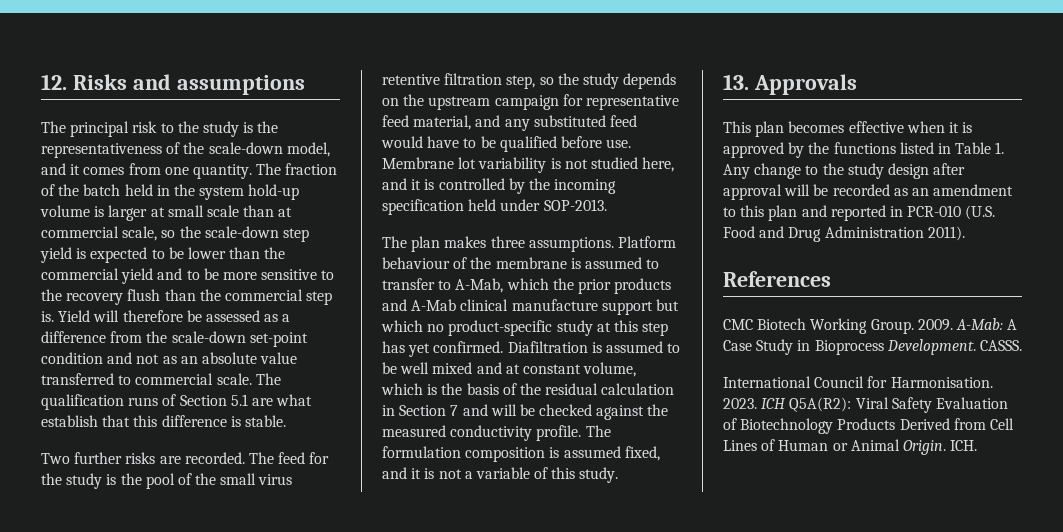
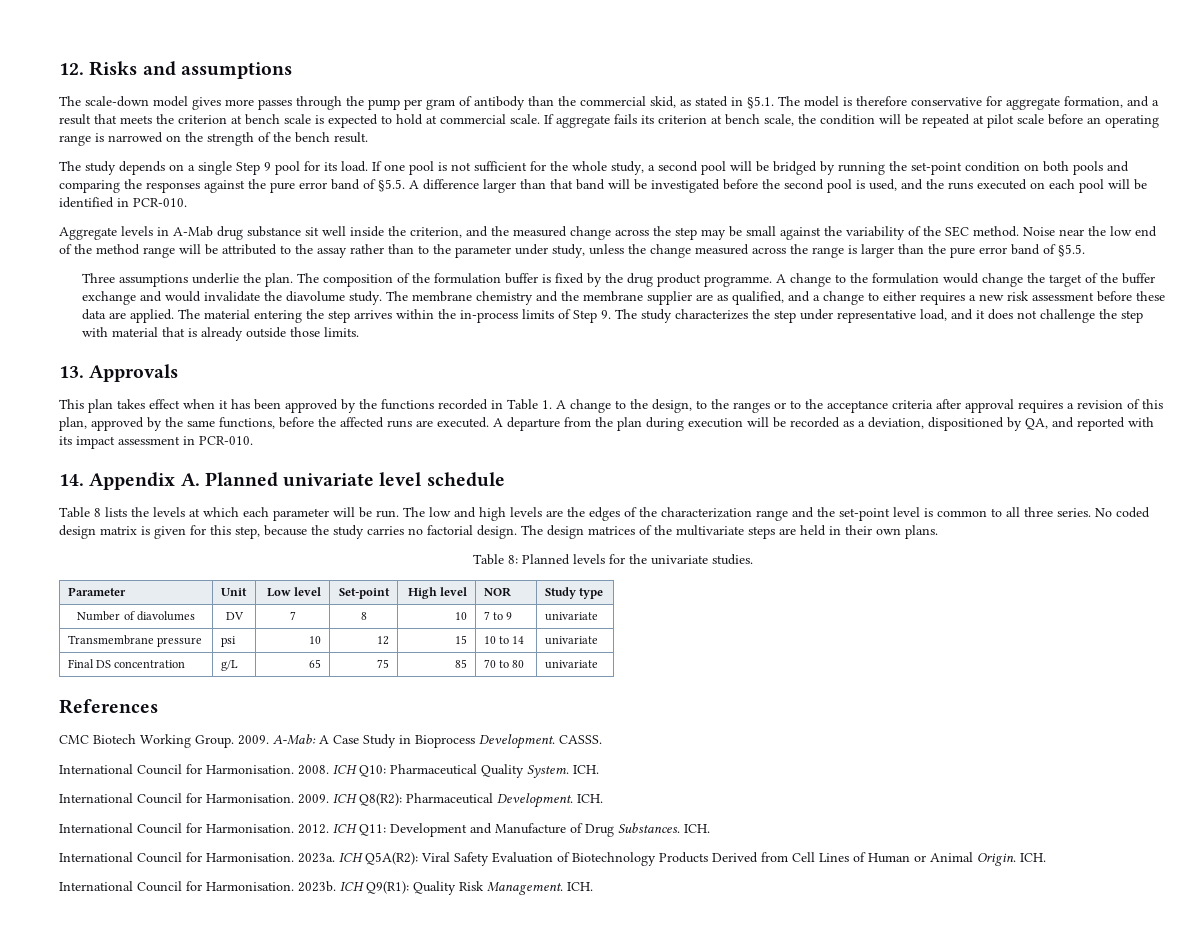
[70,121,279,137] [41,142,330,158] [41,163,338,179] [41,184,300,200] [40,205,293,221] [41,226,309,242] [40,247,286,263] [41,268,335,284] [41,289,333,305] [41,310,291,322] [41,331,308,347] [41,352,298,364] [41,373,281,385] [41,394,313,410] [41,415,286,427] [41,452,330,464] [41,473,293,489] [382,73,677,89] [382,94,679,110] [382,115,637,131] [381,136,632,152] [382,157,675,173] [382,178,617,194] [382,199,607,215] [382,236,676,252] [382,257,660,269] [382,278,672,294] [382,299,679,315] [381,320,669,336] [382,341,681,357] [382,362,637,377] [381,383,675,395] [382,404,669,420] [382,425,611,441] [382,446,660,462] [382,467,619,483] [723,74,857,95] [723,121,973,137] principal risk to the study is the representativeness of the scale-down model, and it comes from one quantity. The fraction of the batch held in the system hold-up volume is larger at small scale than at commercial scale, so the scale-down step yield is expected to be lower than the commercial yield and to be more sensitive to the recovery flush than the commercial step is. Yield will therefore be assessed as a difference from the scale-down set-point condition and not as an absolute value transferred to commercial scale. The qualification runs of Section 5.1 are what establish that this difference is stable. // Two further risks are recorded. The feed for the study is the pool of the small virus retentive filtration step, so the study depends on the upstream campaign for representative feed material, and any substituted feed would have to be qualified before use. Membrane lot variability is not studied here, and it is controlled by the incoming specification held under SOP-2013. // The plan makes three assumptions. Platform behaviour of the membrane is assumed to transfer to A-Mab, which the prior products and A-Mab clinical manufacture support but which no product-specific study at this step has yet confirmed. Diafiltration is assumed to be well mixed and at constant volume, which is the basis of the residual calculation in Section 7 and will be checked against the measured conductivity profile. The formulation composition is assumed fixed, and it is not a variable of this study. // 13. Approvals // This plan becomes effective when it is -> [85,96,1159,110] [59,114,1159,128] [59,132,368,146] [59,161,1129,175] [59,179,1147,193] [59,197,187,208] [59,226,1157,240] [59,244,1085,258] [82,273,1156,287] [82,291,1166,305] [82,309,1144,323] [82,327,360,341] [59,364,179,382] [59,399,281,413] scale-down model gives more passes through the pump per gram of antibody than the commercial skid, as stated in §5.1. The model is therefore conservative for aggregate formation, and a result that meets the criterion at bench scale is expected to hold at commercial scale. If aggregate fails its criterion at bench scale, the condition will be repeated at pilot scale before an operating range is narrowed on the strength of the bench result. // The study depends on a single Step 9 pool for its load. If one pool is not sufficient for the whole study, a second pool will be bridged by running the set-point condition on both pools and comparing the responses against the pure error band of §5.5. A difference larger than that band will be investigated before the second pool is used, and the runs executed on each pool will be identified in PCR-010. // Aggregate levels in A-Mab drug substance sit well inside the criterion, and the measured change across the step may be small against the variability of the SEC method. Noise near the low end of the method range will be attributed to the assay rather than to the parameter under study, unless the change measured across the range is larger than the pure error band of §5.5. // Three assumptions underlie the plan. The composition of the formulation buffer is fixed by the drug product programme. A change to the formulation would change the target of the buffer exchange and would invalidate the diavolume study. The membrane chemistry and the membrane supplier are as qualified, and a change to either requires a new risk assessment before these data are applied. The material entering the step arrives within the in-process limits of Step 9. The study characterizes the step under representative load, and it does not challenge the step with material that is already outside those limits. // 13. Approvals // This plan takes effect when it has been
[899,142,934,154] listed -> [438,399,488,410] recorded
[723,163,966,179] [723,184,1014,200] [723,205,996,221] [723,226,965,242] Any change to the study design after approval will be recorded as an amendment to this plan and reported in PCR-010 (U.S. Food and Drug Administration 2011). -> [556,399,1163,413] [59,417,1154,431] [59,436,253,449] [59,472,505,490] [59,507,1150,521] [59,525,938,539] [473,554,753,565] [67,587,126,596] [220,588,247,596] [267,587,322,597] [339,588,391,599] [408,587,468,599] [483,587,511,597] [544,587,603,599] [77,611,195,621] [225,612,244,620] [289,611,296,620] [360,612,367,620] [455,612,468,620] [483,611,513,620] [544,612,598,621] [67,635,202,647] [220,636,236,647] [309,636,322,644] [377,636,390,645] [455,635,468,644] [483,636,525,644] [544,636,598,645] [67,659,186,668] [220,660,238,671] [309,659,322,668] [377,659,390,668] [455,659,468,668] [483,659,525,668] [544,660,598,669] A change to the design, to the ranges or to the acceptance criteria after approval requires a revision of this plan, approved by the same functions, before the affected runs are executed. A departure from the plan during execution will be recorded as a deviation, dispositioned by QA, and reported with its impact assessment in PCR-010. // 14. Appendix A. Planned univariate level schedule // Table 8 lists the levels at which each parameter will be run. The low and high levels are the edges of the characterization range and the set-point level is common to all three series. No coded design matrix is given for this step, because the study carries no factorial design. The design matrices of the multivariate steps are held in their own plans. // Table 8: Planned levels for the univariate studies. // Parameter | Unit | Low level | Set-point | High level | NOR | Study type // Number of diavolumes | DV | 7 | 8 | 10 | 7 to 9 | univariate // Transmembrane pressure | psi | 10 | 12 | 15 | 10 to 14 | univariate // Final DS concentration | g/L | 65 | 75 | 85 | 70 to 80 | univariate
[723,398,757,409] 2023. -> [298,764,599,778] [59,793,603,808] [59,823,710,837] [59,852,335,863] 2008. ICH Q10: Pharmaceutical Quality System. ICH. // International Council for Harmonisation. 2009. ICH Q8(R2): Pharmaceutical Development. ICH. // International Council for Harmonisation. 2012. ICH Q11: Development and Manufacture of Drug Substances. ICH. // International Council for Harmonisation. 2023a.
(978, 445) none -> [59,881,593,895] // International Council for Harmonisation. 2023b. ICH Q9(R1): Quality Risk Management. ICH.

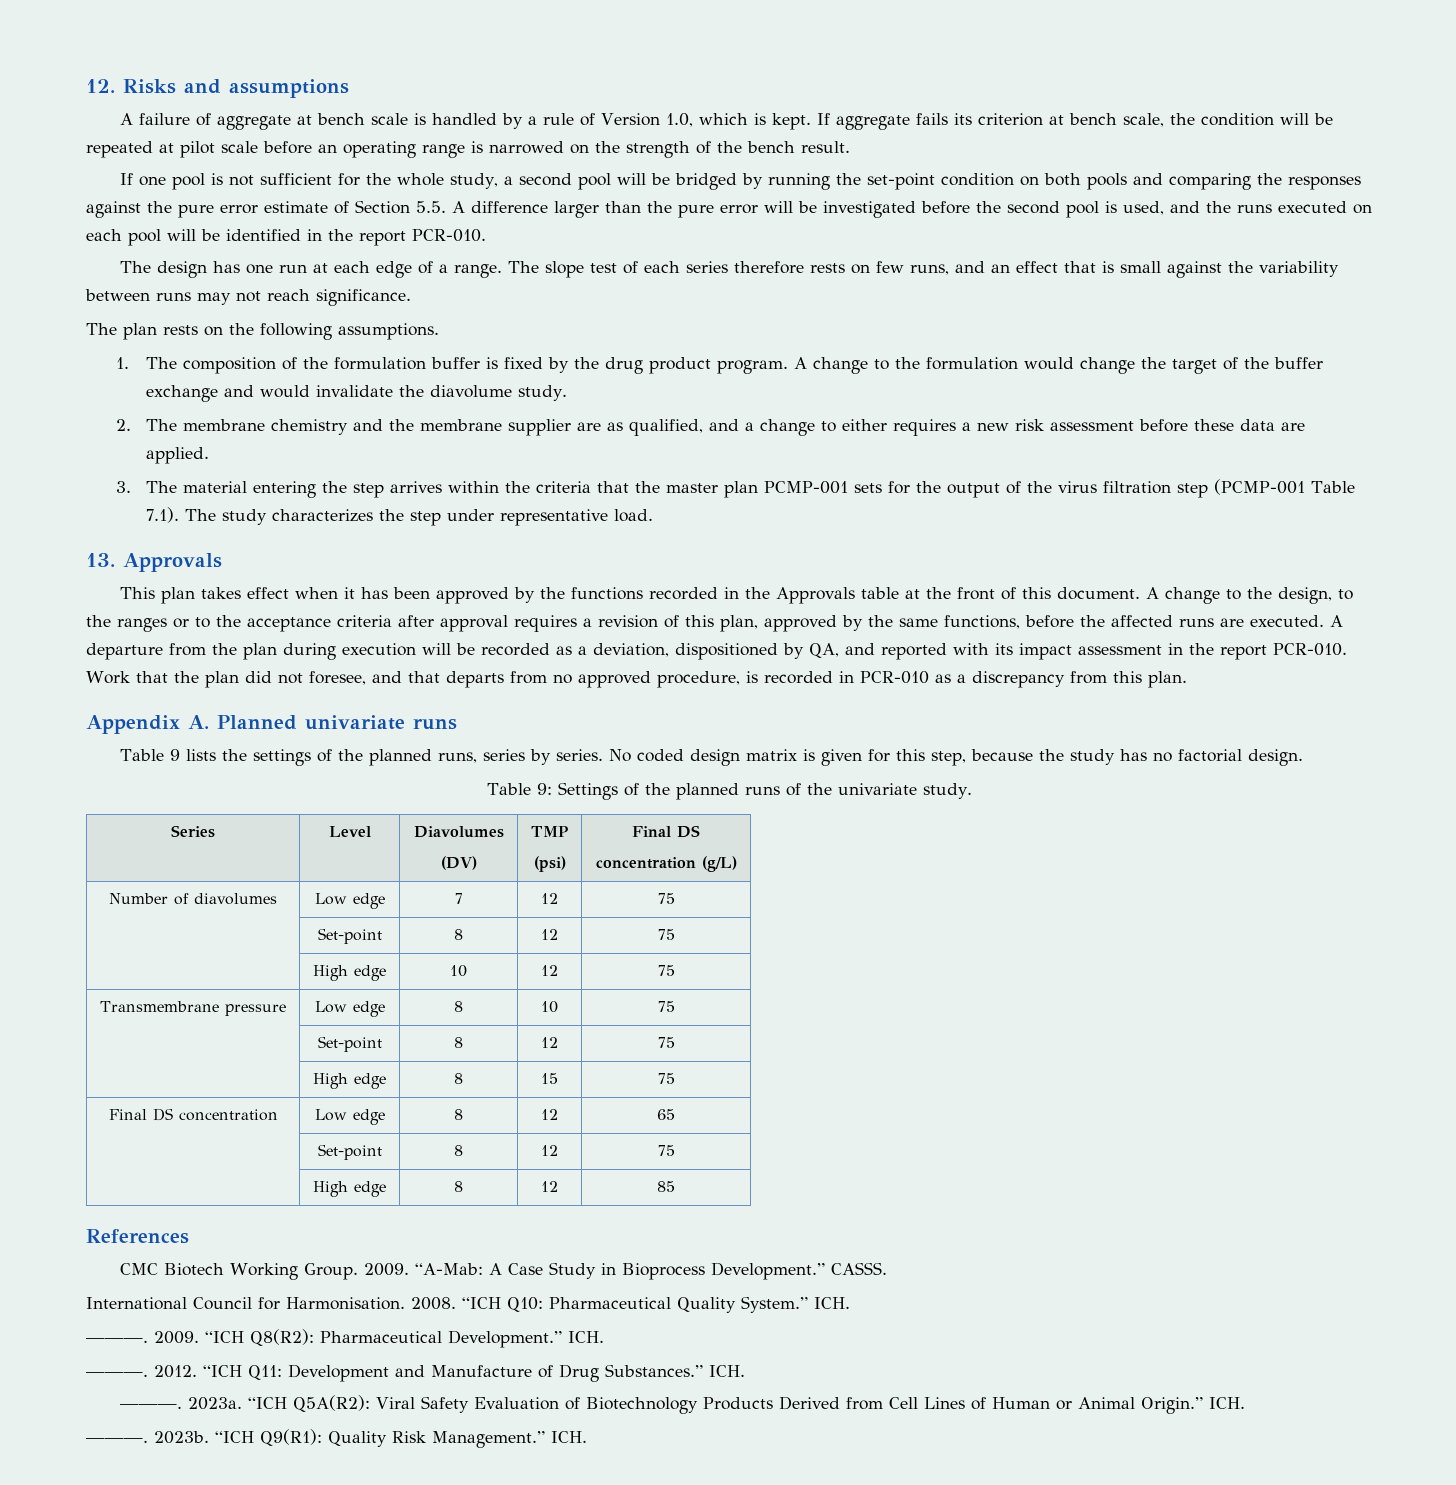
[59,96,1159,110] [59,114,540,128] The scale-down model gives more passes through the pump per gram of antibody than the commercial skid, as stated in §5.1. The model is therefore conservative for aggregate formation, and a result that meets the criterion at bench scale is expected to hold at commercial scale. -> [119,113,811,130] A failure of aggregate at bench scale is handled by a rule of Version 1.0, which is kept.
[59,161,368,175] The study depends on a single Step 9 pool for its load. -> (850, 147) none
[331,179,405,192] band of §5.5. -> [264,200,446,214] estimate of Section 5.5.
[550,179,605,190] that band -> [647,201,758,218] the pure error
[133,198,187,207] [59,226,1157,240] [59,244,1085,258] [82,273,294,287] PCR-010. // Aggregate levels in A-Mab drug substance sit well inside the criterion, and the measured change across the step may be small against the variability of the SEC method. Noise near the low end of the method range will be attributed to the assay rather than to the parameter under study, unless the change measured across the range is larger than the pure error band of §5.5. // Three assumptions underlie the plan. -> [328,229,486,246] [119,261,1339,278] [85,289,411,306] [86,323,439,340] [116,357,130,369] the report PCR-010. // The design has one run at each edge of a range. The slope test of each series therefore rests on few runs, and an effect that is small against the variability between runs may not reach significance. // The plan rests on the following assumptions. // 1.
[704,276,773,287] programme. -> [717,360,789,374] program.
(383, 298) none -> [116,419,132,431] // 2.
(175, 316) none -> [116,481,132,493] // 3.
[460,309,612,323] in-process limits of Step 9. -> [536,479,1356,498] [146,507,180,523] criteria that the master plan PCMP-001 sets for the output of the virus filtration step (PCMP-001 Table 7.1).
[920,309,1144,323] [82,327,360,341] load, and it does not challenge the step with material that is already outside those limits. -> [614,509,654,522] load.
[507,399,552,410] Table 1. -> [744,587,1140,604] the Approvals table at the front of this document.
[199,436,253,445] [59,474,84,486] PCR-010. // 14. -> [1189,643,1347,660] [86,671,1187,688] the report PCR-010. Work that the plan did not foresee, and that departs from no approved procedure, is recorded in PCR-010 as a discrepancy from this plan. //
[379,472,505,487] [59,507,101,518] level schedule // Table 8 -> [413,718,457,730] [119,749,180,761] runs // Table 9
[153,507,1053,521] levels at which each parameter will be run. The low and high levels are the edges of the characterization range and the set-point level is common to all three -> [252,749,551,766] settings of the planned runs, series by
[367,526,404,535] carries -> [1119,749,1147,761] has
[521,525,938,539] [473,554,753,565] [67,587,126,596] [220,588,247,596] [267,587,322,597] [339,588,391,599] [408,587,468,599] [483,587,511,597] [544,587,603,599] The design matrices of the multivariate steps are held in their own plans. // Table 8: Planned levels for the univariate studies. // Parameter | Unit | Low level | Set-point | High level | NOR | Study type -> [487,782,972,800] [171,825,215,838] [328,826,371,837] [413,826,504,838] [440,856,477,870] [531,826,568,837] [533,856,566,872] [632,825,700,838] [595,856,737,872] // Table 9: Settings of the planned runs of the univariate study. // Series | Level | Diavolumes // (DV) | TMP // (psi) | Final DS // concentration (g/L)
[225,612,244,620] DV -> [314,893,385,909] Low edge
[360,612,367,620] [455,612,468,620] [483,611,513,620] [544,612,598,621] [67,635,202,647] [220,636,236,647] [309,636,322,644] [377,636,390,645] [455,635,468,644] [483,636,525,644] [544,636,598,645] [67,659,186,668] [220,660,238,671] [309,659,322,668] [377,659,390,668] [455,659,468,668] [483,659,525,668] [544,660,598,669] 8 | 10 | 7 to 9 | univariate // Transmembrane pressure | psi | 10 | 12 | 15 | 10 to 14 | univariate // Final DS concentration | g/L | 65 | 75 | 85 | 70 to 80 | univariate -> [541,893,558,904] [657,893,675,904] [317,928,382,944] [454,929,463,940] [541,929,558,940] [657,929,675,940] [313,965,386,981] [450,965,467,977] [541,965,558,976] [657,965,675,976] [100,1001,286,1016] [314,1001,385,1017] [454,1001,463,1012] [541,1001,558,1013] [657,1001,675,1012] [317,1036,382,1052] [454,1037,463,1048] [541,1037,558,1048] [657,1037,675,1048] [313,1073,386,1089] [454,1073,463,1084] [541,1073,558,1084] [657,1073,675,1084] [108,1108,278,1121] [314,1109,385,1125] [454,1109,463,1120] [541,1109,558,1120] [657,1109,675,1120] [317,1144,382,1160] [454,1145,463,1156] [541,1145,558,1156] [657,1145,675,1156] [313,1181,386,1197] [454,1181,463,1192] [541,1181,558,1192] [657,1181,675,1192] 12 | 75 // | Set-point | 8 | 12 | 75 // | High edge | 10 | 12 | 75 // Transmembrane pressure | Low edge | 8 | 10 | 75 // | Set-point | 8 | 12 | 75 // | High edge | 8 | 15 | 75 // Final DS concentration | Low edge | 8 | 12 | 65 // | Set-point | 8 | 12 | 75 // | High edge | 8 | 12 | 85
[273,734,316,745] A-Mab: -> [414,1263,483,1275] “A-Mab:
[479,734,555,749] Development. -> [710,1262,825,1280] Development.”
[333,765,357,774] ICH -> [462,1297,501,1309] “ICH
[527,765,599,778] [59,793,357,804] System. ICH. // International Council for Harmonisation. 2009. ICH -> [741,1296,850,1313] [86,1331,244,1344] System.” ICH. // ———. 2009. “ICH
[497,793,603,808] [59,823,357,834] Development. ICH. // International Council for Harmonisation. 2012. ICH -> [448,1330,604,1348] [86,1365,242,1378] Development.” ICH. // ———. 2012. “ICH
[618,823,710,833] [59,852,363,863] Substances. ICH. // International Council for Harmonisation. 2023a. ICH -> [605,1364,745,1377] [119,1397,287,1410] Substances.” ICH. // ———. 2023a. “ICH
[977,853,1046,866] [59,881,364,892] Origin. ICH. // International Council for Harmonisation. 2023b. ICH -> [1140,1397,1245,1414] [86,1431,254,1444] Origin.” ICH. // ———. 2023b. “ICH
[487,882,563,895] Management. -> [432,1431,545,1448] Management.”

